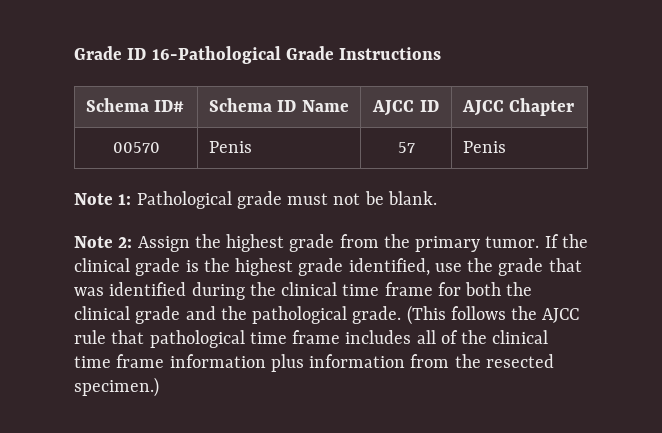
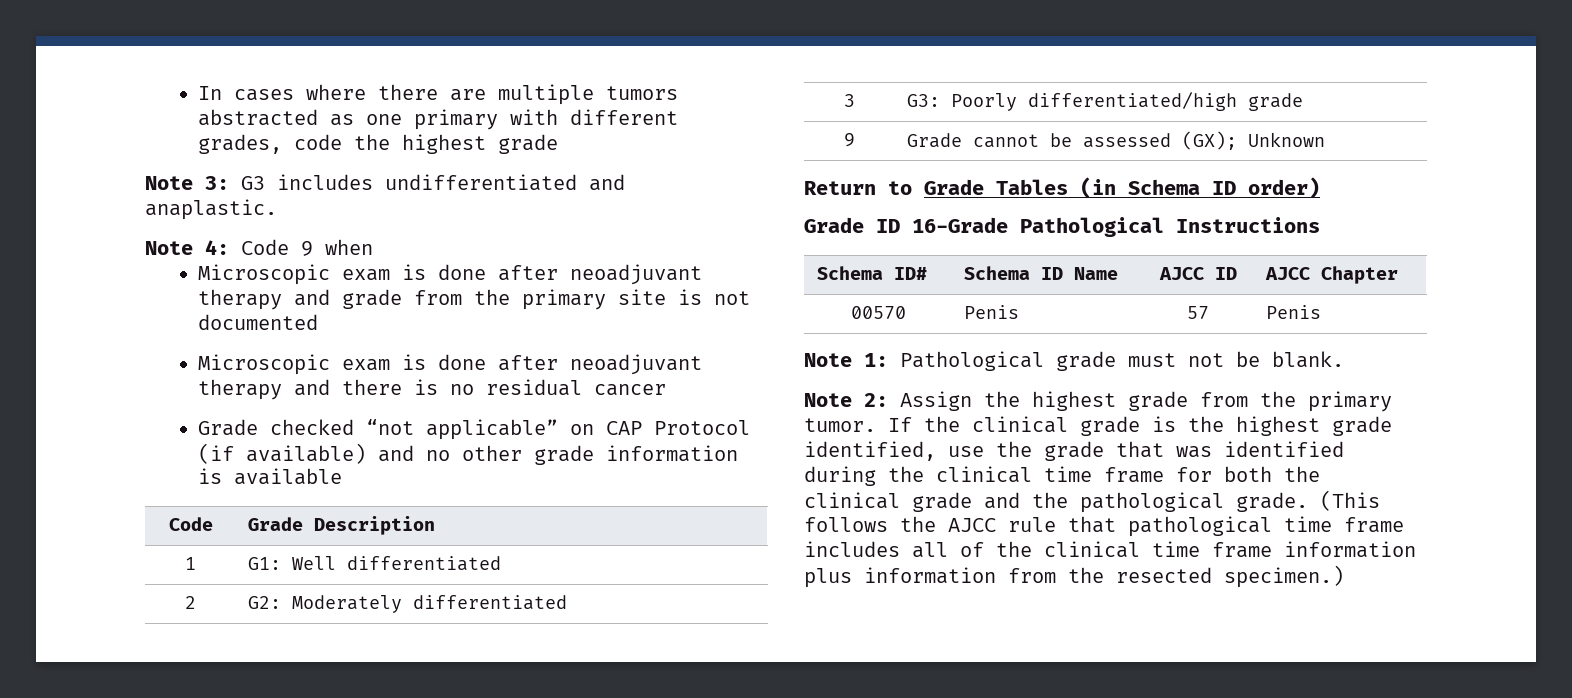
[74,46,334,64] Grade ID 16-Pathological Grade -> [198,84,679,105] [198,109,679,130] [198,134,559,154] [145,174,625,191] [145,199,277,220] [145,239,373,256] [198,264,703,285] [198,289,751,310] [198,314,319,330] [198,354,703,375] [198,379,667,400] [198,419,751,440] [198,443,739,465] [198,468,343,485] [168,517,213,531] [248,516,436,535] [185,557,196,570] [248,556,502,571] [185,596,196,609] [248,595,568,613] [844,94,855,107] [907,92,1304,111] [844,133,855,147] [907,131,1326,150] [804,177,1320,199] [804,217,1164,237] In cases where there are multiple tumors abstracted as one primary with different grades, code the highest grade // Note 3: G3 includes undifferentiated and anaplastic. // Note 4: Code 9 when // Microscopic exam is done after neoadjuvant therapy and grade from the primary site is not documented // Microscopic exam is done after neoadjuvant therapy and there is no residual cancer // Grade checked “not applicable” on CAP Protocol (if available) and no other grade information is available // Code | Grade Description // 1 | G1: Well differentiated // 2 | G2: Moderately differentiated // 3 | G3: Poorly differentiated/high grade // 9 | Grade cannot be assessed (GX); Unknown // Return to Grade Tables (in Schema ID order) // Grade ID 16-Grade Pathological

